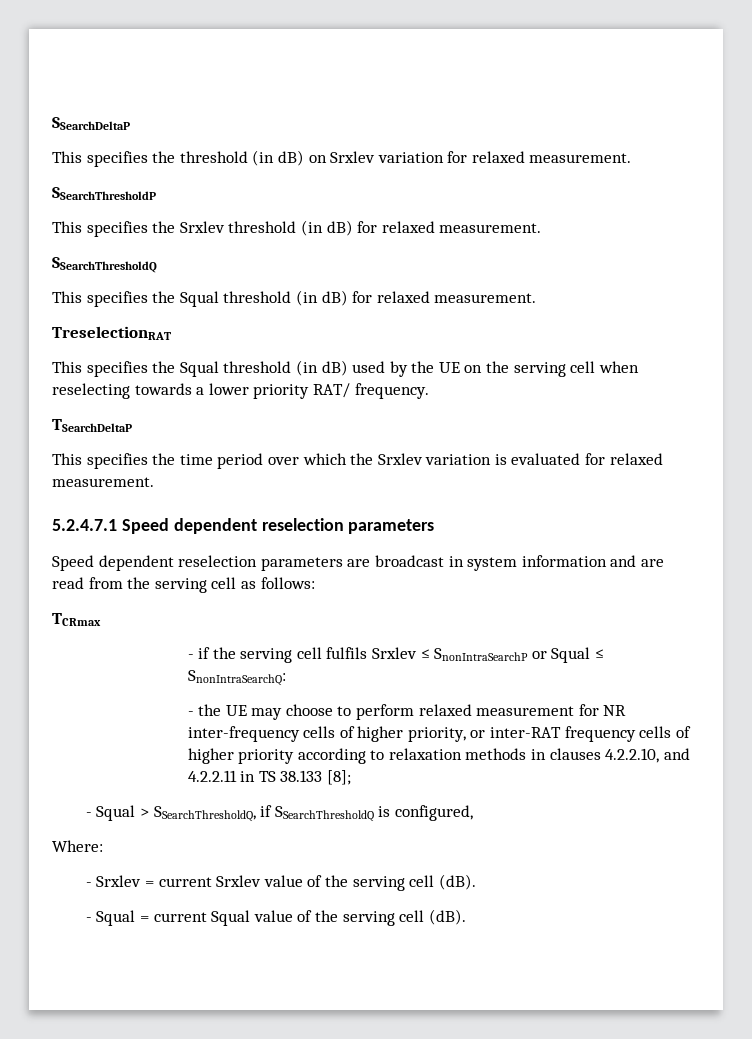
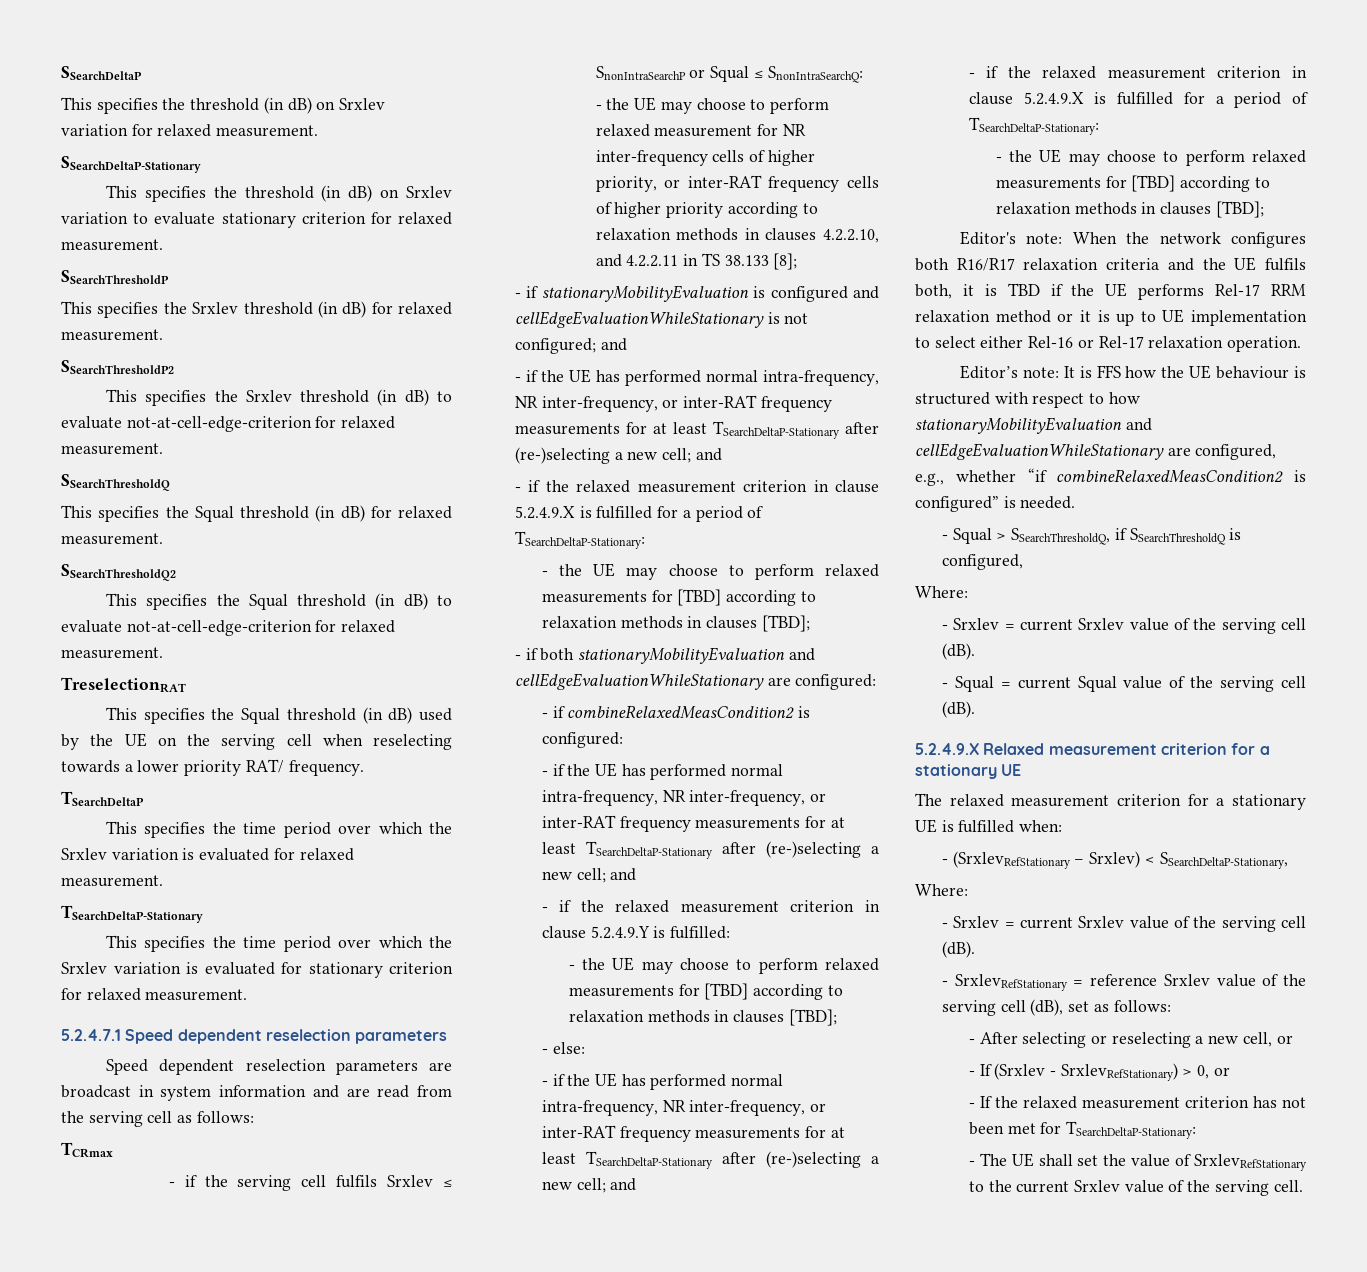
(632, 158) none -> [61,156,201,173] [106,185,452,202] [61,212,453,228] [61,239,163,251] // SSearchDeltaP-Stationary // This specifies the threshold (in dB) on Srxlev variation to evaluate stationary criterion for relaxed measurement.
(542, 228) none -> [61,360,174,374] [106,389,453,406] [61,416,396,432] [61,443,163,455] // SSearchThresholdP2 // This specifies the Srxlev threshold (in dB) to evaluate not-at-cell-edge-criterion for relaxed measurement.
(537, 298) none -> [61,564,176,581] [106,593,452,610] [61,620,396,636] [61,647,163,659] // SSearchThresholdQ2 // This specifies the Squal threshold (in dB) to evaluate not-at-cell-edge-criterion for relaxed measurement.
(154, 482) none -> [61,905,203,923] [106,935,452,952] [61,962,453,978] [61,988,248,1001] // TSearchDeltaP-Stationary // This specifies the time period over which the Srxlev variation is evaluated for stationary criterion for relaxed measurement.
(351, 777) none -> [514,285,879,302] [514,311,809,328] [514,338,627,354] [514,369,879,386] [514,395,832,412] [514,421,879,439] [514,447,722,464] [514,480,879,493] [514,506,764,522] [514,531,645,549] [541,563,879,580] [541,589,816,606] [541,615,810,632] [514,647,815,664] [514,673,877,690] [541,705,811,719] [541,732,623,748] [541,763,784,780] [541,790,827,806] [541,815,845,832] [541,841,879,859] [541,868,637,883] [541,900,880,913] [541,926,731,939] [568,957,879,974] [568,983,843,1000] [568,1009,837,1026] [541,1042,585,1054] [541,1073,784,1090] [541,1100,827,1116] [541,1125,845,1142] [541,1151,879,1169] [541,1178,637,1193] [968,66,1307,79] [968,92,1308,108] [968,117,1099,135] [995,149,1306,166] [995,175,1270,192] [995,201,1264,218] [960,231,1306,248] [915,257,1306,271] [915,283,1306,300] [915,309,1307,326] [915,336,1302,352] [960,365,1306,379] [915,392,1140,408] [915,417,1152,434] [915,443,1277,460] [915,468,1306,486] [915,496,1076,512] // - if stationaryMobilityEvaluation is configured and cellEdgeEvaluationWhileStationary is not configured; and // - if the UE has performed normal intra-frequency, NR inter-frequency, or inter-RAT frequency measurements for at least TSearchDeltaP-Stationary after (re-)selecting a new cell; and // - if the relaxed measurement criterion in clause 5.2.4.9.X is fulfilled for a period of TSearchDeltaP-Stationary: // - the UE may choose to perform relaxed measurements for [TBD] according to relaxation methods in clauses [TBD]; // - if both stationaryMobilityEvaluation and cellEdgeEvaluationWhileStationary are configured: // - if combineRelaxedMeasCondition2 is configured: // - if the UE has performed normal intra-frequency, NR inter-frequency, or inter-RAT frequency measurements for at least TSearchDeltaP-Stationary after (re-)selecting a new cell; and // - if the relaxed measurement criterion in clause 5.2.4.9.Y is fulfilled: // - the UE may choose to perform relaxed measurements for [TBD] according to relaxation methods in clauses [TBD]; // - else: // - if the UE has performed normal intra-frequency, NR inter-frequency, or inter-RAT frequency measurements for at least TSearchDeltaP-Stationary after (re-)selecting a new cell; and // - if the relaxed measurement criterion in clause 5.2.4.9.X is fulfilled for a period of TSearchDeltaP-Stationary: // - the UE may choose to perform relaxed measurements for [TBD] according to relaxation methods in clauses [TBD]; // Editor's note: When the network configures both R16/R17 relaxation criteria and the UE fulfils both, it is TBD if the UE performs Rel-17 RRM relaxation method or it is up to UE implementation to select either Rel-16 or Rel-17 relaxation operation. // Editor’s note: It is FFS how the UE behaviour is structured with respect to how stationaryMobilityEvaluation and cellEdgeEvaluationWhileStationary are configured, e.g., whether “if combineRelaxedMeasCondition2 is configured” is needed.
(466, 917) none -> [915,743,1270,755] [915,764,1022,779] [915,793,1306,810] [915,819,1063,833] [941,851,1288,869] [915,884,968,896] [941,916,1306,932] [941,941,975,958] [941,974,1306,991] [941,999,1171,1016] [968,1032,1293,1048] [968,1063,1230,1081] [968,1096,1306,1109] [968,1121,1197,1139] [968,1153,1307,1171] [968,1180,1303,1196] // 5.2.4.9.X Relaxed measurement criterion for a stationary UE // The relaxed measurement criterion for a stationary UE is fulfilled when: // - (SrxlevRefStationary – Srxlev) < SSearchDeltaP-Stationary, // Where: // - Srxlev = current Srxlev value of the serving cell (dB). // - SrxlevRefStationary = reference Srxlev value of the serving cell (dB), set as follows: // - After selecting or reselecting a new cell, or // - If (Srxlev - SrxlevRefStationary) > 0, or // - If the relaxed measurement criterion has not been met for TSearchDeltaP-Stationary: // - The UE shall set the value of SrxlevRefStationary to the current Srxlev value of the serving cell.

